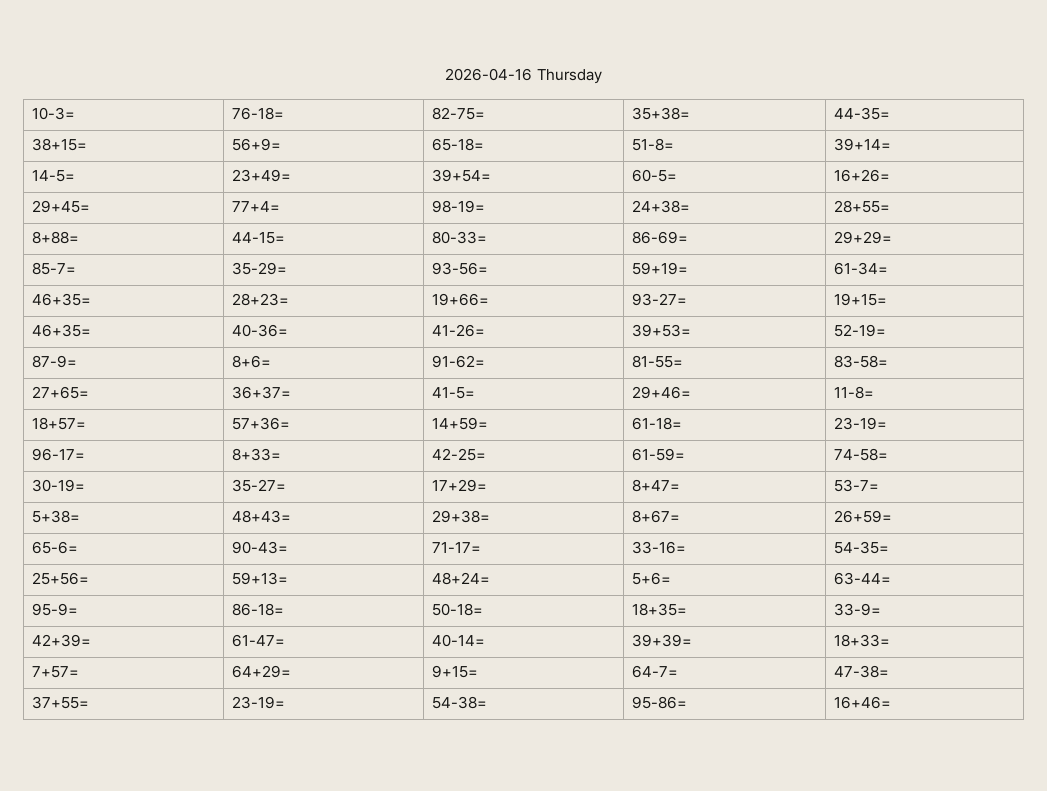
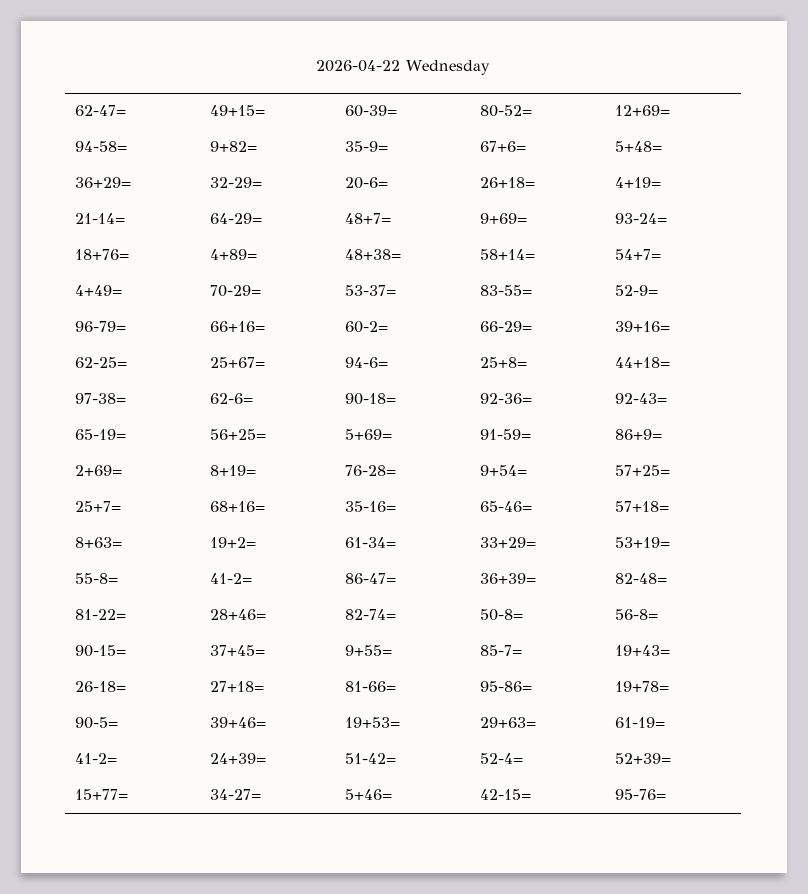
[445,68,602,84] [31,107,75,120] [231,107,284,120] [431,107,485,120] [631,107,690,120] [833,107,890,120] [31,138,87,151] [231,138,281,151] [431,138,484,151] [631,138,674,151] [833,138,891,151] [31,170,75,182] [231,169,291,182] [431,169,491,182] [631,169,677,182] [833,169,890,182] [31,200,90,213] [231,201,280,212] [431,200,485,213] [631,200,690,213] [833,200,890,213] [31,231,79,244] [231,232,285,244] [431,231,487,244] [631,231,688,244] [833,231,892,244] [31,262,76,275] [231,262,287,275] [431,262,488,275] [631,262,688,275] [833,262,888,275] [31,293,91,306] [231,293,289,306] [431,293,489,306] [631,293,687,306] [833,293,887,306] [31,324,91,337] [231,324,288,337] [431,324,485,337] [631,324,691,337] [833,324,886,337] [31,355,77,368] [231,355,271,368] [431,355,485,368] [631,355,683,368] [833,355,888,368] [31,386,89,399] [231,386,291,399] [431,387,475,399] [631,386,691,399] [833,386,874,399] [31,417,86,430] [231,417,290,430] [431,417,488,430] [631,417,682,430] [833,417,887,430] [31,448,85,461] [231,448,281,461] [431,448,486,461] [631,448,685,461] [833,448,888,461] [31,479,85,492] [231,479,286,492] [431,479,487,492] [631,479,680,492] [833,479,879,492] [31,510,80,523] [231,510,291,523] [431,510,490,523] [631,510,680,523] [833,510,892,523] [31,541,78,554] [231,541,288,554] [431,542,481,553] [631,541,686,554] [833,541,889,554] [31,572,89,585] [231,572,288,585] [431,572,490,585] [631,572,671,585] [833,572,891,585] [31,603,78,616] [231,603,284,616] [431,603,483,616] [631,603,687,616] [833,603,881,616] [31,634,91,647] [231,634,285,647] [431,634,485,647] [631,634,692,647] [833,634,890,647] [31,666,79,678] [231,665,291,678] [431,665,478,678] [631,665,678,678] [833,665,889,678] [31,696,89,709] [231,696,285,709] [431,696,487,709] [631,696,687,709] [833,696,891,709] 2026-04-16 Thursday // 10-3= | 76-18= | 82-75= | 35+38= | 44-35= // 38+15= | 56+9= | 65-18= | 51-8= | 39+14= // 14-5= | 23+49= | 39+54= | 60-5= | 16+26= // 29+45= | 77+4= | 98-19= | 24+38= | 28+55= // 8+88= | 44-15= | 80-33= | 86-69= | 29+29= // 85-7= | 35-29= | 93-56= | 59+19= | 61-34= // 46+35= | 28+23= | 19+66= | 93-27= | 19+15= // 46+35= | 40-36= | 41-26= | 39+53= | 52-19= // 87-9= | 8+6= | 91-62= | 81-55= | 83-58= // 27+65= | 36+37= | 41-5= | 29+46= | 11-8= // 18+57= | 57+36= | 14+59= | 61-18= | 23-19= // 96-17= | 8+33= | 42-25= | 61-59= | 74-58= // 30-19= | 35-27= | 17+29= | 8+47= | 53-7= // 5+38= | 48+43= | 29+38= | 8+67= | 26+59= // 65-6= | 90-43= | 71-17= | 33-16= | 54-35= // 25+56= | 59+13= | 48+24= | 5+6= | 63-44= // 95-9= | 86-18= | 50-18= | 18+35= | 33-9= // 42+39= | 61-47= | 40-14= | 39+39= | 18+33= // 7+57= | 64+29= | 9+15= | 64-7= | 47-38= // 37+55= | 23-19= | 54-38= | 95-86= | 16+46= -> [316,60,491,75] [74,105,126,116] [209,105,265,116] [344,105,397,117] [479,105,532,117] [614,105,670,116] [74,141,127,152] [209,141,257,152] [344,141,388,152] [479,141,526,152] [614,141,662,152] [74,177,131,188] [209,177,262,188] [344,177,388,189] [479,177,535,188] [614,177,661,188] [74,213,125,224] [209,213,262,224] [344,213,391,224] [479,213,527,224] [614,213,667,224] [74,249,129,260] [209,249,257,260] [344,249,401,260] [479,249,535,260] [614,249,661,260] [74,285,122,296] [209,285,261,297] [344,285,396,296] [479,285,532,296] [614,285,658,296] [74,321,126,332] [209,321,265,332] [344,321,388,333] [479,321,532,332] [614,321,670,332] [74,357,127,368] [209,357,265,368] [344,357,388,368] [479,357,527,368] [614,357,670,368] [74,393,126,404] [209,393,253,404] [344,393,396,405] [479,393,532,404] [614,393,667,404] [74,429,126,440] [209,429,266,440] [344,429,392,440] [479,429,531,440] [614,429,662,440] [74,465,122,476] [209,465,256,476] [344,465,396,476] [479,465,527,476] [614,465,670,476] [74,501,121,512] [209,501,265,512] [344,501,396,512] [479,501,532,512] [614,501,669,512] [74,537,122,548] [209,537,256,548] [344,537,396,548] [479,537,536,548] [614,537,670,548] [74,573,118,584] [209,573,252,584] [344,573,396,584] [479,573,536,584] [614,573,667,584] [74,609,126,620] [209,609,266,620] [344,609,396,620] [479,609,523,621] [614,609,658,620] [74,645,126,657] [209,645,265,656] [344,645,392,656] [479,645,522,656] [614,645,670,656] [74,681,126,692] [209,681,264,692] [344,681,396,692] [479,681,532,692] [614,681,669,692] [74,717,118,729] [209,717,266,728] [344,717,400,728] [479,717,536,728] [614,717,665,728] [74,753,117,764] [209,753,266,764] [344,753,396,764] [479,753,523,764] [614,753,671,764] [74,789,128,800] [209,789,261,800] [344,789,392,800] [479,789,531,800] [614,789,666,800] 2026-04-22 Wednesday // 62-47= | 49+15= | 60-39= | 80-52= | 12+69= // 94-58= | 9+82= | 35-9= | 67+6= | 5+48= // 36+29= | 32-29= | 20-6= | 26+18= | 4+19= // 21-14= | 64-29= | 48+7= | 9+69= | 93-24= // 18+76= | 4+89= | 48+38= | 58+14= | 54+7= // 4+49= | 70-29= | 53-37= | 83-55= | 52-9= // 96-79= | 66+16= | 60-2= | 66-29= | 39+16= // 62-25= | 25+67= | 94-6= | 25+8= | 44+18= // 97-38= | 62-6= | 90-18= | 92-36= | 92-43= // 65-19= | 56+25= | 5+69= | 91-59= | 86+9= // 2+69= | 8+19= | 76-28= | 9+54= | 57+25= // 25+7= | 68+16= | 35-16= | 65-46= | 57+18= // 8+63= | 19+2= | 61-34= | 33+29= | 53+19= // 55-8= | 41-2= | 86-47= | 36+39= | 82-48= // 81-22= | 28+46= | 82-74= | 50-8= | 56-8= // 90-15= | 37+45= | 9+55= | 85-7= | 19+43= // 26-18= | 27+18= | 81-66= | 95-86= | 19+78= // 90-5= | 39+46= | 19+53= | 29+63= | 61-19= // 41-2= | 24+39= | 51-42= | 52-4= | 52+39= // 15+77= | 34-27= | 5+46= | 42-15= | 95-76=

